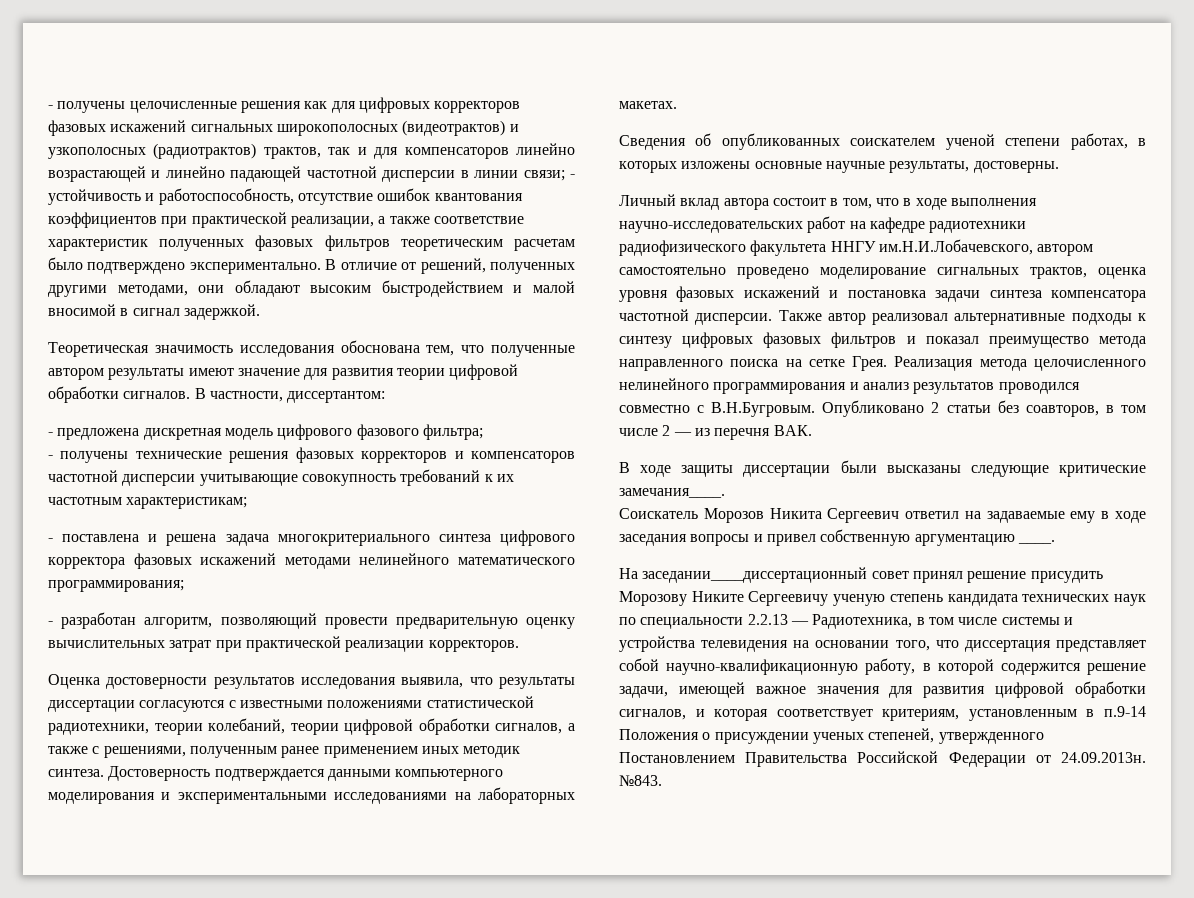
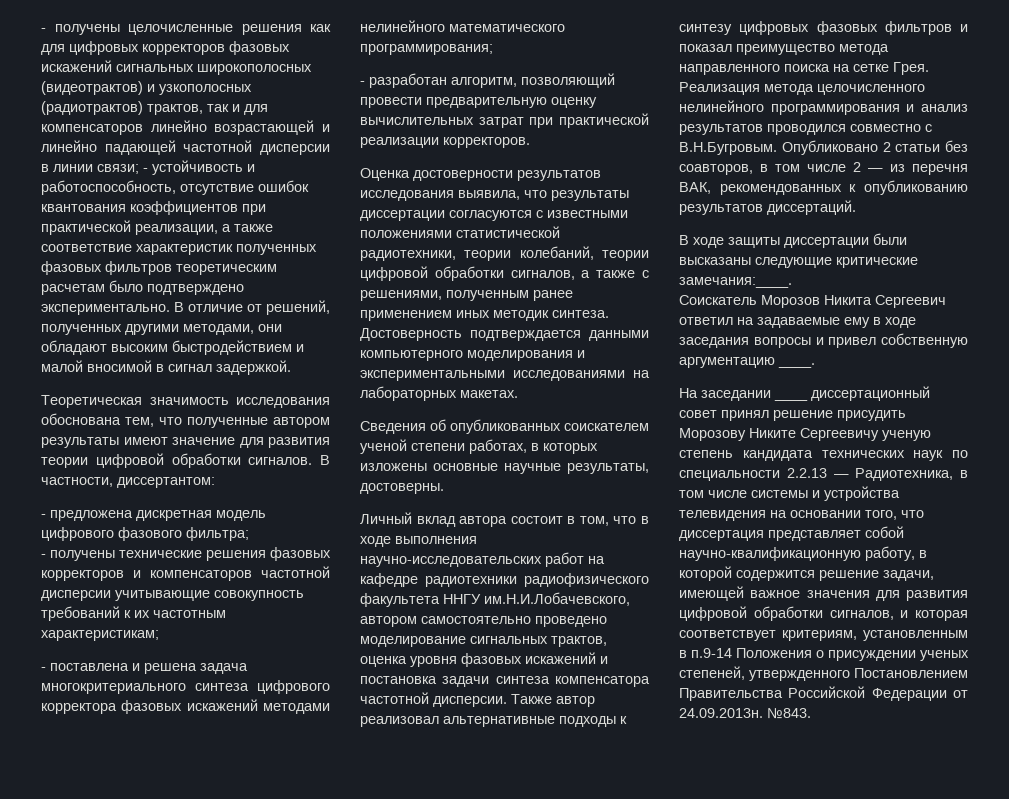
[773,425,812,436] ВАК. -> [679,180,968,195] [679,200,856,215] ВАК, рекомендованных к опубликованию результатов диссертаций.
[619,488,725,498] замечания____. -> [679,277,792,288] замечания:____.
[642,567,868,583] заседании____диссертационный -> [701,386,930,401] заседании ____ диссертационный

